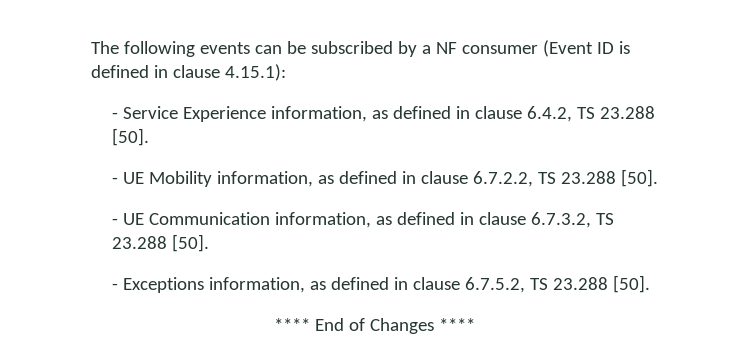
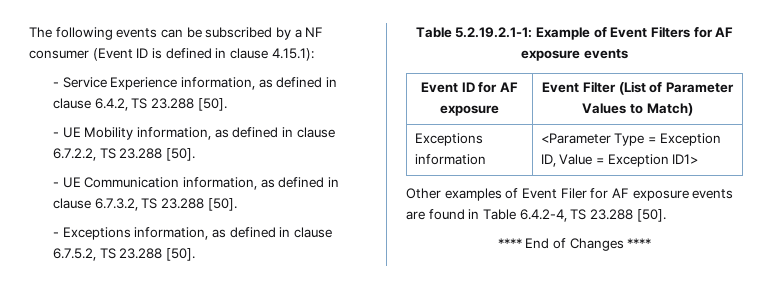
(650, 284) none -> [415,26,734,40] [521,49,628,61] [421,82,518,93] [440,105,499,116] [542,81,734,95] [582,103,693,116] [414,133,483,146] [414,154,486,165] [540,133,721,146] [540,154,699,167] [406,188,734,201] [406,209,666,222] // Table 5.2.19.2.1-1: Example of Event Filters for AF exposure events // Event ID for AF exposure | Event Filter (List of Parameter Values to Match) // Exceptions information | <Parameter Type = Exception ID, Value = Exception ID1> // Other examples of Event Filer for AF exposure events are found in Table 6.4.2-4, TS 23.288 [50].

